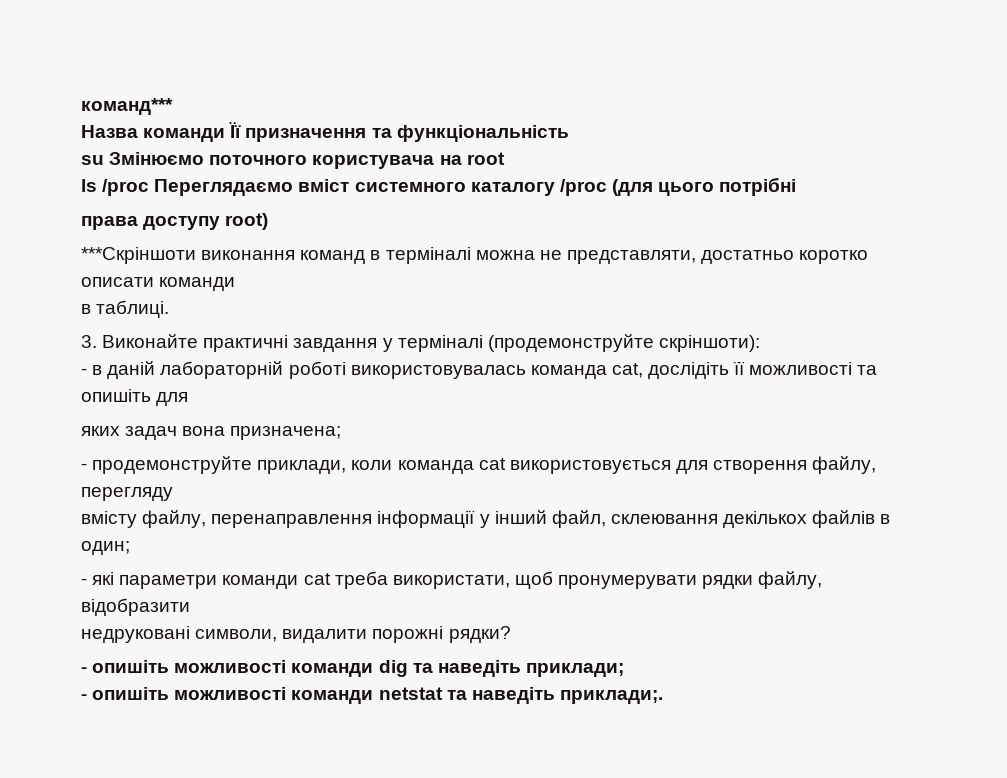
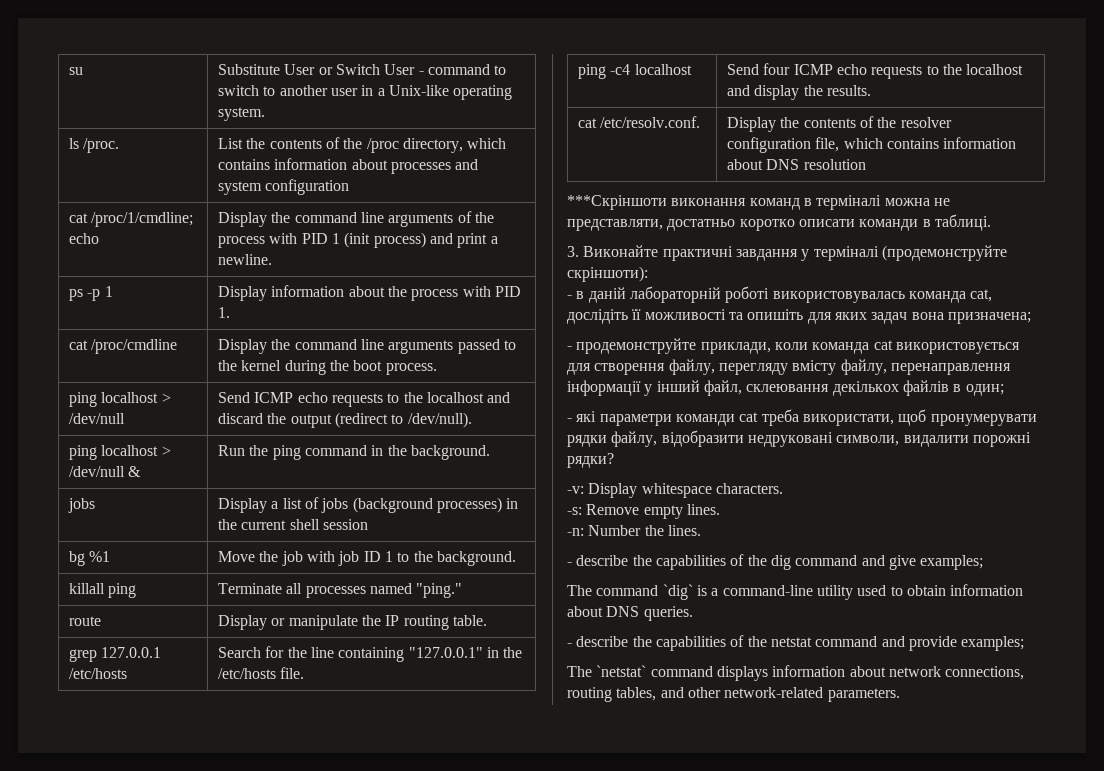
[81,98,173,115] [81,122,569,142] [81,152,505,169] [81,177,797,196] [81,213,269,230] команд*** // Назва команди Її призначення та функціональність // su Змінюємо поточного користувача на root // ls /proc Переглядаємо вміст системного каталогу /proc (для цього потрібні // права доступу root) -> [69,67,84,75] [218,64,507,75] [218,85,513,100] [218,107,266,121] [69,138,120,153] [218,137,507,153] [218,158,479,174] [218,179,350,195] [69,212,194,227] [69,233,100,244] [218,211,494,227] [218,232,498,248] [218,254,273,265] [69,286,113,301] [218,285,521,301] [218,307,231,318] [69,339,178,354] [218,339,516,354] [218,360,437,375] [69,392,171,407] [69,413,126,424] [218,392,511,407] [218,412,472,428] [69,445,171,460] [69,466,142,477] [218,445,490,460] [68,498,96,513] [218,497,519,513] [218,519,368,530] [69,551,111,566] [218,551,516,566] [69,583,137,598] [218,583,463,598] [69,616,102,626] [218,615,487,630] [69,647,162,662] [69,668,128,679] [218,646,523,662] [218,667,305,679] [578,64,692,79] [727,63,1024,79] [727,85,871,100] [578,116,701,128] [727,116,952,132] [727,137,1017,153] [727,159,866,170] su | Substitute User or Switch User - command to switch to another user in a Unix-like operating system. // ls /proc. | List the contents of the /proc directory, which contains information about processes and system configuration // cat /proc/1/cmdline; echo | Display the command line arguments of the process with PID 1 (init process) and print a newline. // ps -p 1 | Display information about the process with PID 1. // cat /proc/cmdline | Display the command line arguments passed to the kernel during the boot process. // ping localhost > /dev/null | Send ICMP echo requests to the localhost and discard the output (redirect to /dev/null). // ping localhost > /dev/null & | Run the ping command in the background. // jobs | Display a list of jobs (background processes) in the current shell session // bg %1 | Move the job with job ID 1 to the background. // killall ping | Terminate all processes named "ping." // route | Display or manipulate the IP routing table. // grep 127.0.0.1 /etc/hosts | Search for the line containing "127.0.0.1" in the /etc/hosts file. // ping -c4 localhost | Send four ICMP echo requests to the localhost and display the results. // cat /etc/resolv.conf. | Display the contents of the resolver configuration file, which contains information about DNS resolution
(236, 284) // -> (919, 225) none
(189, 399) // -> (832, 318) none
(173, 494) // -> (788, 369) none
(190, 607) // -> (744, 438) none
[81,660,624,677] [81,687,663,704] - опишіть можливості команди dig та наведіть приклади; // - опишіть можливості команди netstat та наведіть приклади;. -> [567,483,783,498] [567,504,720,519] [567,525,701,536] [567,554,984,570] [567,584,1024,600] [567,606,693,621] [567,635,1025,651] [567,665,1025,681] [567,687,900,702] -v: Display whitespace characters. // -s: Remove empty lines. // -n: Number the lines. // - describe the capabilities of the dig command and give examples; // The command `dig` is a command-line utility used to obtain information about DNS queries. // - describe the capabilities of the netstat command and provide examples; // The `netstat` command displays information about network connections, routing tables, and other network-related parameters.

